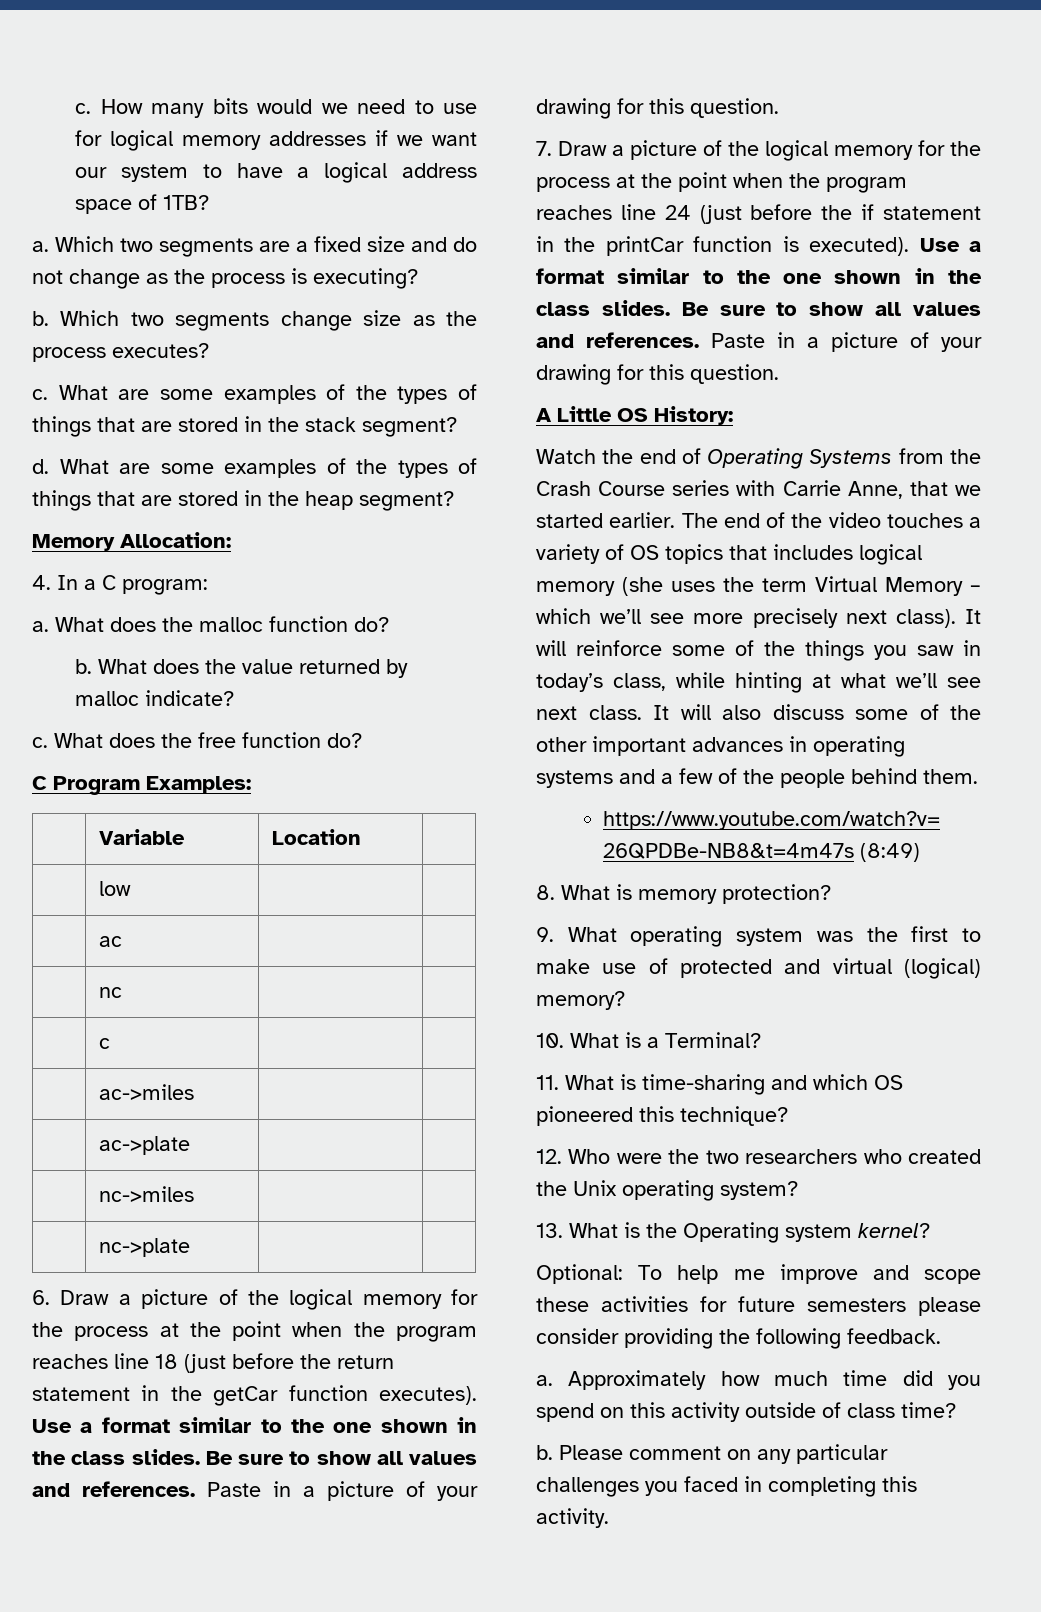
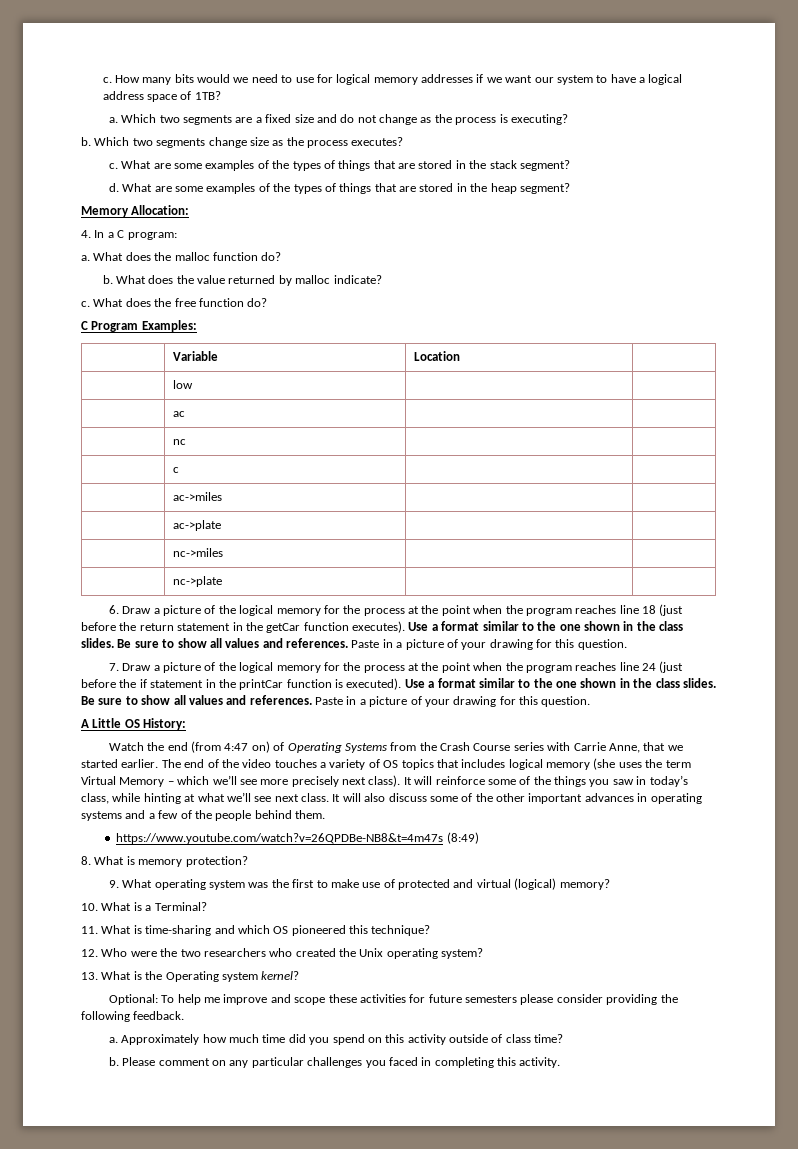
(676, 456) none -> [191,741,270,753] (from 4:47 on)

